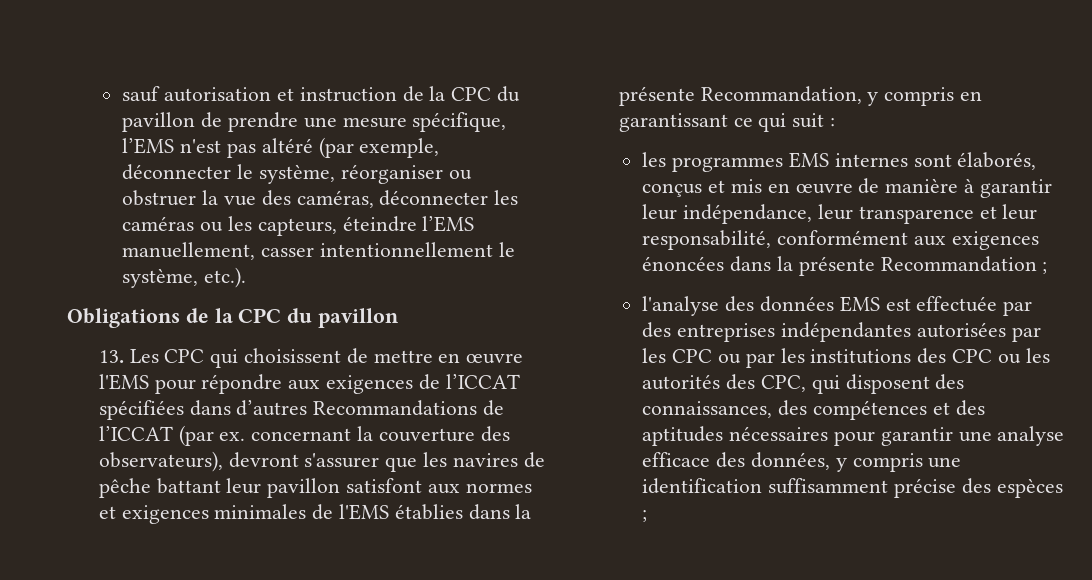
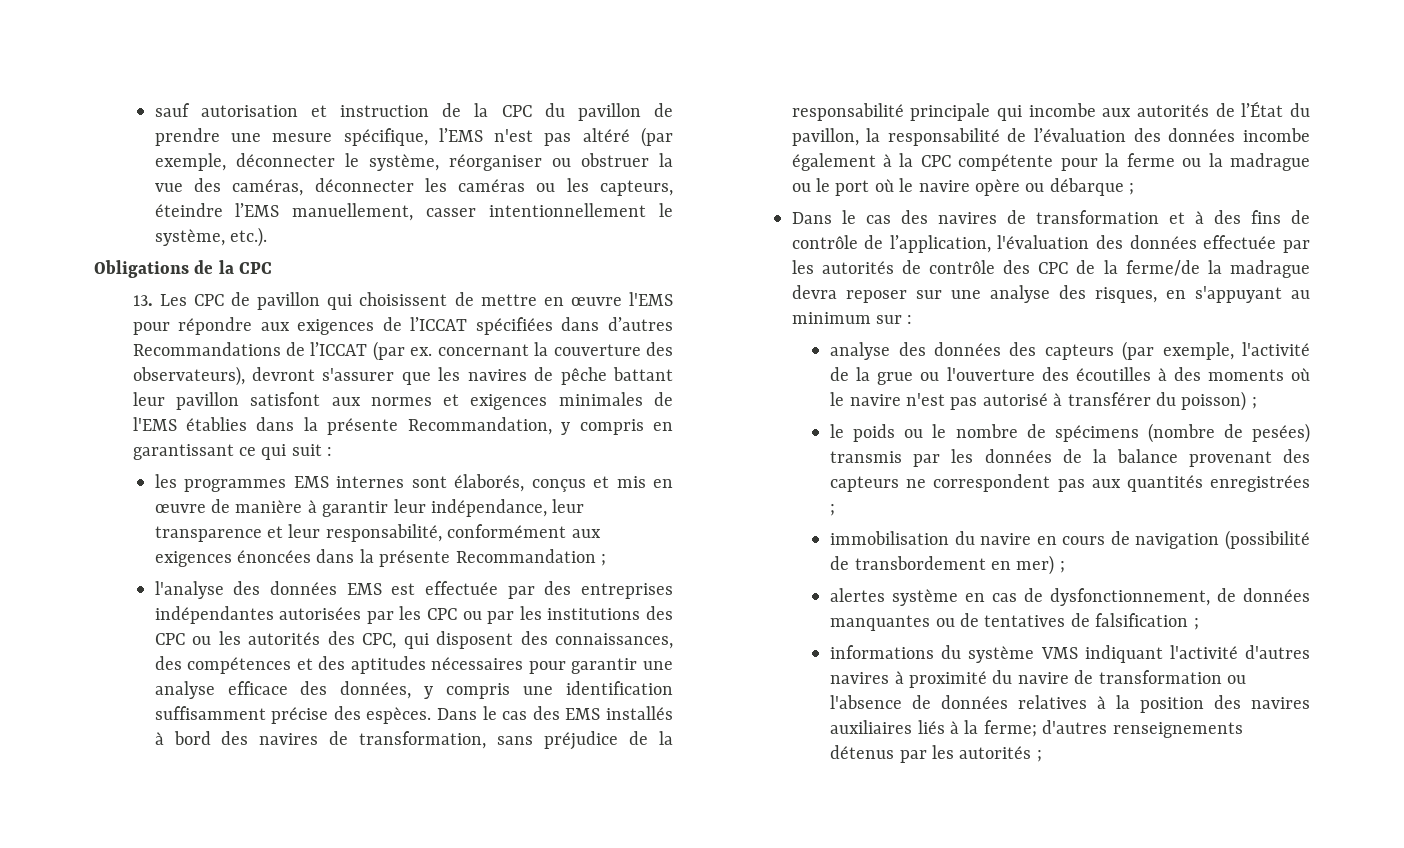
[287,308,400,328] du pavillon -> (273, 268) none
(205, 356) none -> [230,292,321,310] de pavillon
[996,478,1063,498] espèces -> [366,706,674,724] [154,731,673,750] [791,101,1310,121] [791,128,1310,146] [791,153,1310,171] [791,178,1135,196] [791,210,1310,224] [791,235,1310,253] [791,260,1310,278] [791,285,1310,303] [791,312,913,324] [830,341,1310,361] [830,367,1310,385] [830,391,1257,411] [830,423,1310,443] [830,449,1310,467] [830,474,1310,492] [830,504,836,516] [830,530,1310,550] [830,555,1065,575] [830,588,1310,606] [830,613,1199,631] [830,645,1310,663] [830,670,1247,688] [830,695,1310,713] [830,720,1243,738] [830,745,1032,763] espèces. Dans le cas des EMS installés à bord des navires de transformation, sans préjudice de la responsabilité principale qui incombe aux autorités de l’État du pavillon, la responsabilité de l’évaluation des données incombe également à la CPC compétente pour la ferme ou la madrague ou le port où le navire opère ou débarque ; // Dans le cas des navires de transformation et à des fins de contrôle de l’application, l'évaluation des données effectuée par les autorités de contrôle des CPC de la ferme/de la madrague devra reposer sur une analyse des risques, en s'appuyant au minimum sur : // analyse des données des capteurs (par exemple, l'activité de la grue ou l'ouverture des écoutilles à des moments où le navire n'est pas autorisé à transférer du poisson) ; // le poids ou le nombre de spécimens (nombre de pesées) transmis par les données de la balance provenant des capteurs ne correspondent pas aux quantités enregistrées ; // immobilisation du navire en cours de navigation (possibilité de transbordement en mer) ; // alertes système en cas de dysfonctionnement, de données manquantes ou de tentatives de falsification ; // informations du système VMS indiquant l'activité d'autres navires à proximité du navire de transformation ou l'absence de données relatives à la position des navires auxiliaires liés à la ferme; d'autres renseignements détenus par les autorités

